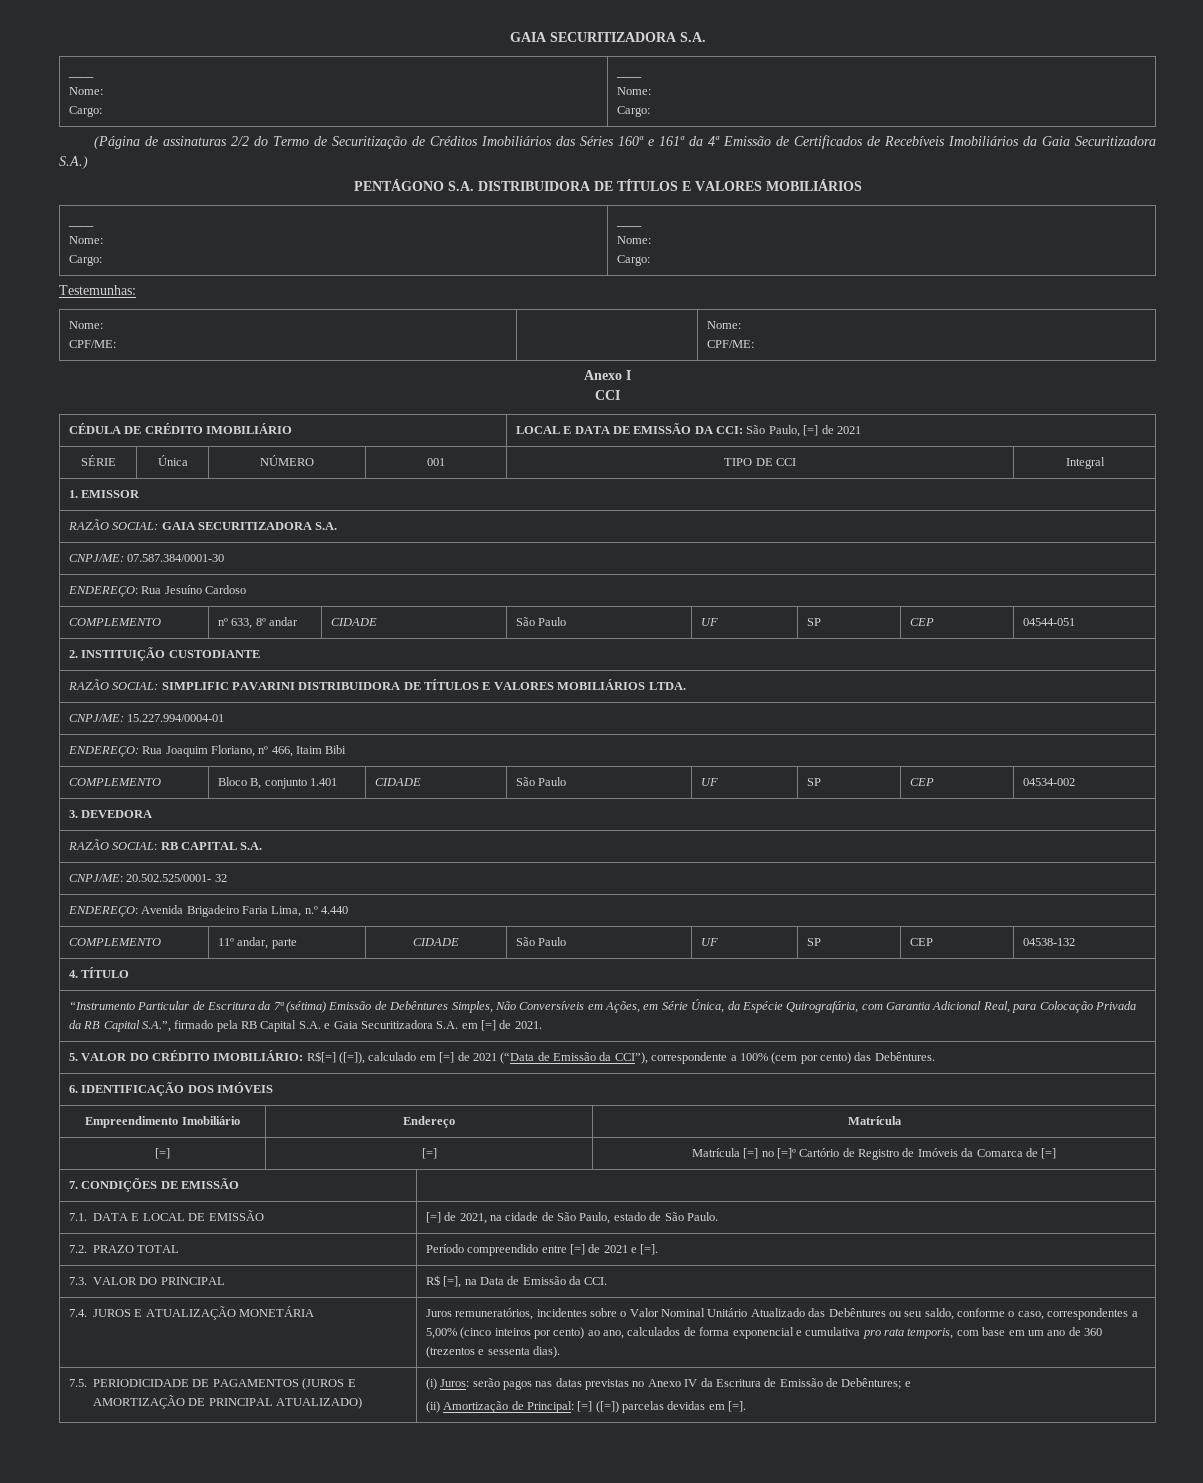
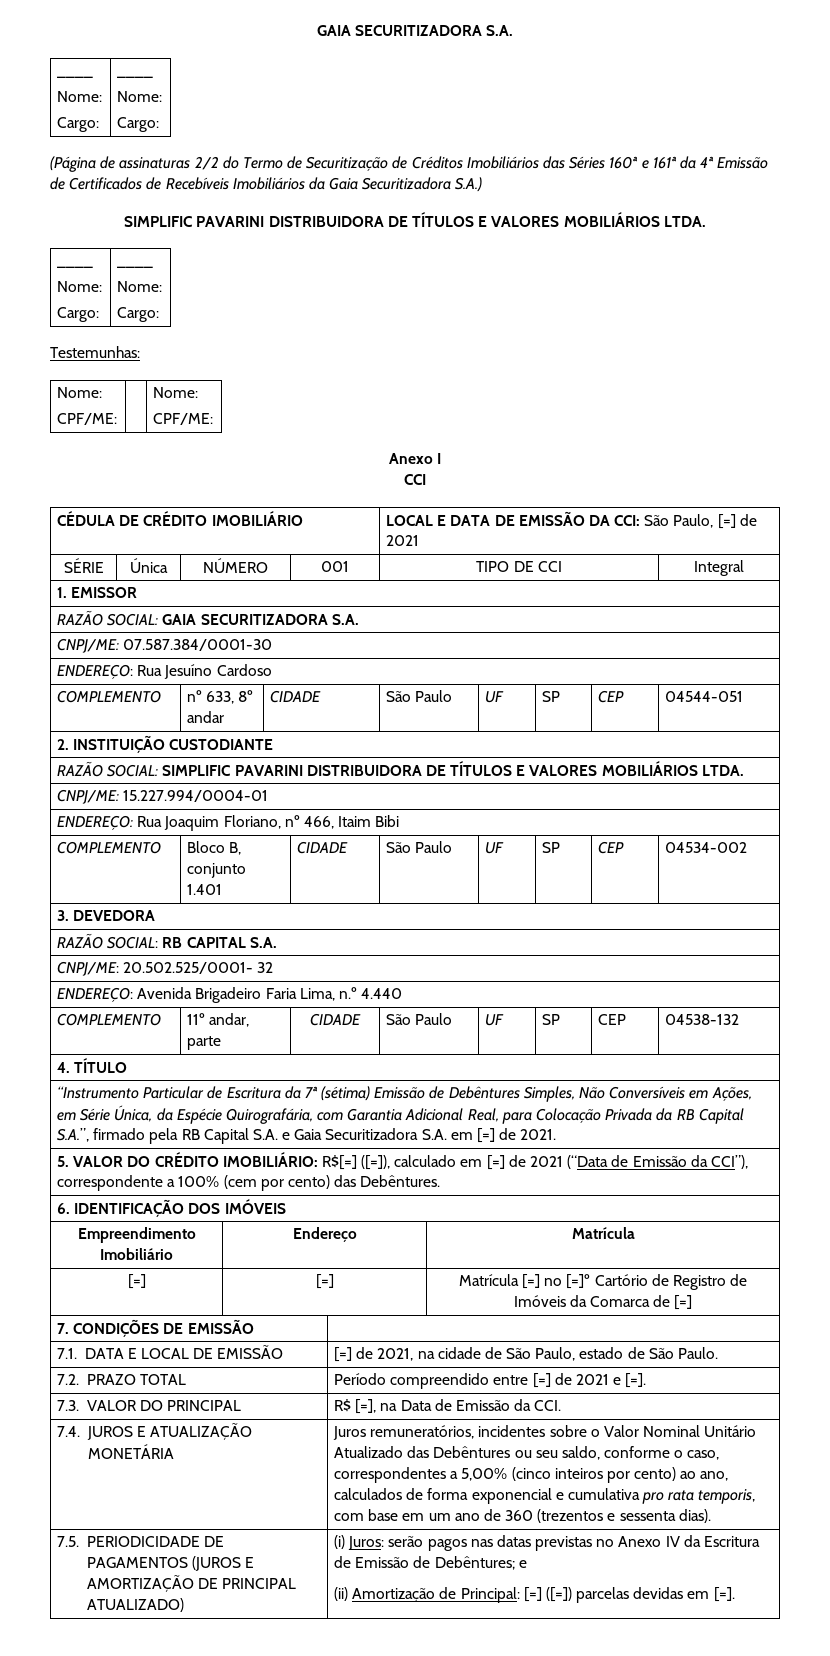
[353,179,862,191] PENTÁGONO S.A. DISTRIBUIDORA DE TÍTULOS E VALORES MOBILIÁRIOS -> [124,212,706,227] SIMPLIFIC PAVARINI DISTRIBUIDORA DE TÍTULOS E VALORES MOBILIÁRIOS LTDA.

